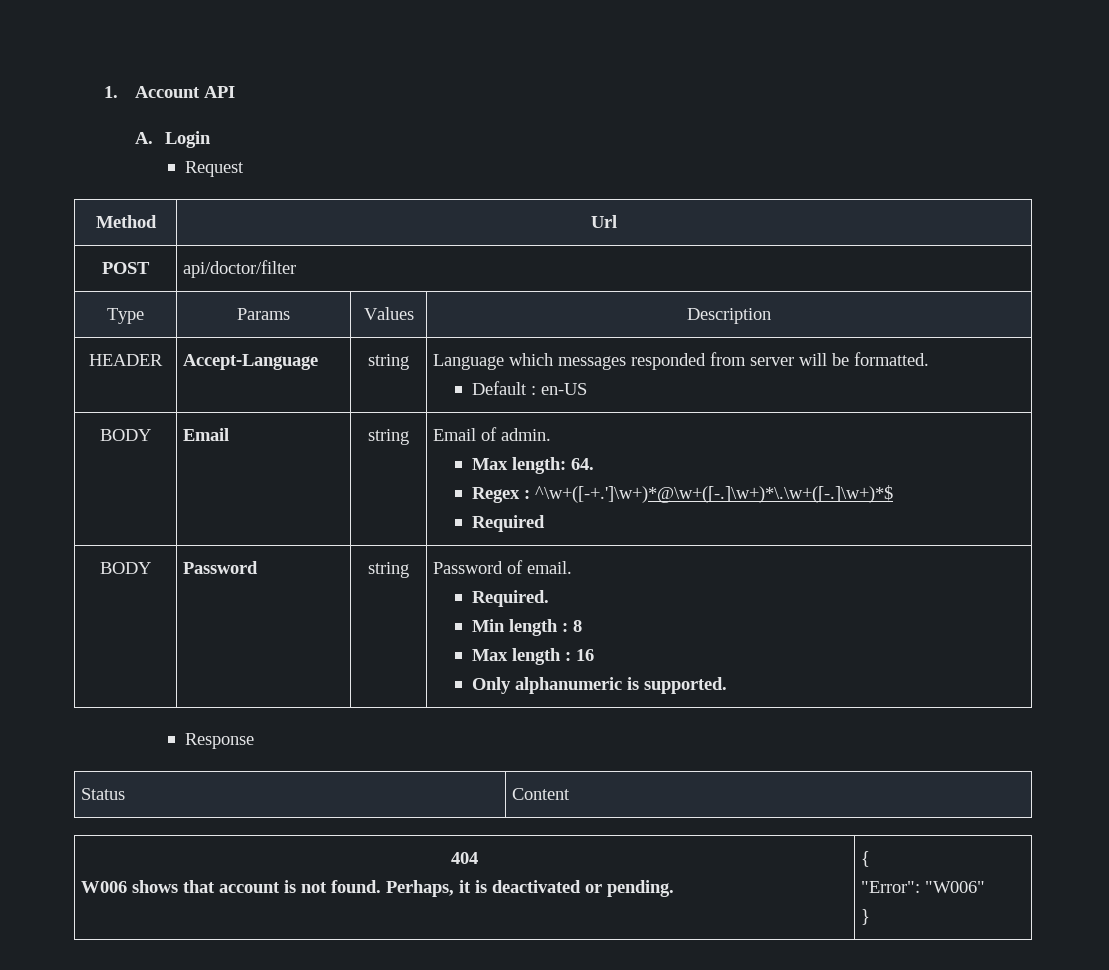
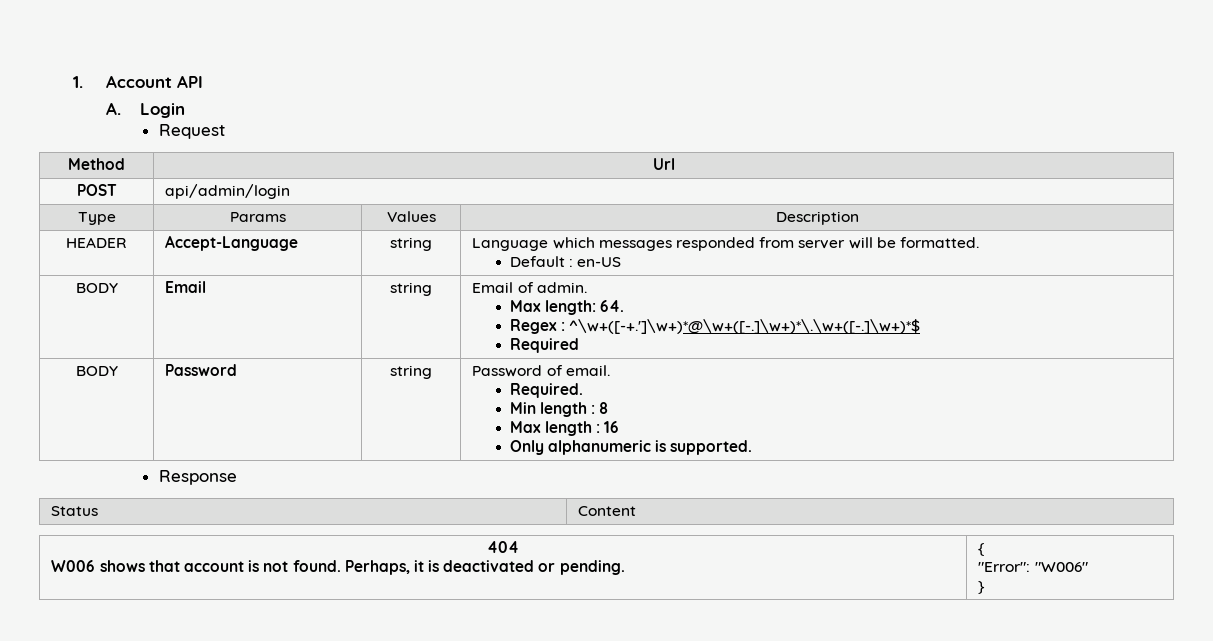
[183,260,297,278] api/doctor/filter -> [165,184,291,199] api/admin/login

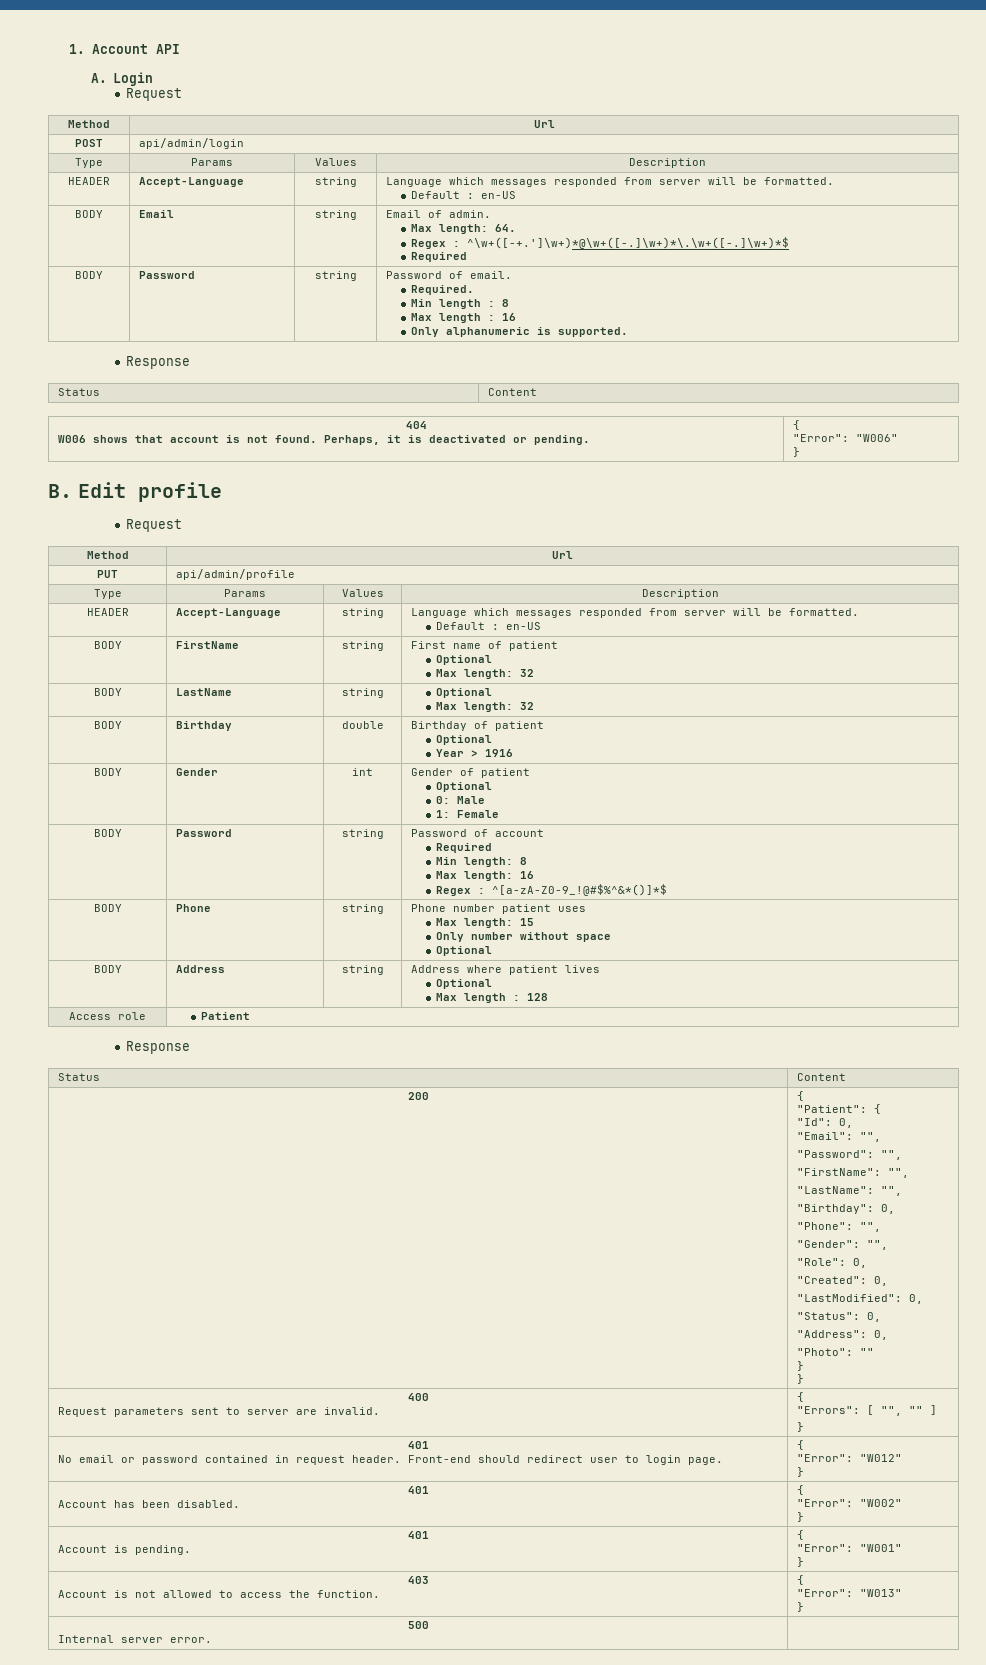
(986, 587) none -> [48,482,223,502] [126,519,183,532] [86,551,129,559] [552,551,573,559] [97,570,118,578] [175,569,295,580] [93,589,122,599] [224,589,266,597] [341,589,384,597] [641,589,719,599] [86,608,129,616] [175,608,281,618] [341,608,384,618] [410,608,859,618] [435,622,541,630] [93,641,122,649] [175,641,239,649] [341,641,384,651] [410,641,558,651] [435,655,492,665] [435,669,534,679] [93,688,122,696] [175,688,232,696] [341,688,384,698] [435,688,492,698] [435,702,534,712] [93,721,122,729] [175,721,232,731] [341,721,384,729] [410,721,544,731] [435,735,492,745] [435,749,513,757] [93,768,122,776] [175,768,218,776] [352,768,373,776] [410,768,530,778] [435,782,492,792] [435,796,485,804] [435,810,499,818] [93,829,122,837] [175,829,232,837] [341,829,384,839] [410,829,544,837] [435,843,492,853] [435,857,527,867] [435,871,534,881] [435,884,667,896] [93,904,122,912] [175,904,211,912] [341,904,384,914] [410,904,586,914] [435,918,534,928] [435,932,611,942] [435,946,492,956] [93,965,122,973] [175,965,225,973] [341,965,384,975] [410,965,600,975] [435,979,492,989] [435,993,548,1003] [69,1012,146,1020] [200,1012,250,1020] [126,1041,191,1054] [57,1073,100,1081] [796,1073,846,1081] [407,1092,429,1100] [796,1091,804,1101] [796,1104,881,1114] [796,1118,853,1128] [796,1132,881,1142] [796,1150,902,1160] [796,1168,909,1178] [796,1186,902,1196] [796,1204,895,1214] [796,1222,881,1232] [796,1240,888,1250] [796,1258,867,1268] [796,1276,888,1286] [796,1294,923,1304] [796,1312,881,1322] [796,1330,888,1340] [796,1348,874,1356] [796,1361,804,1371] [796,1374,804,1384] [407,1393,429,1401] [57,1407,380,1417] [796,1392,804,1402] [796,1405,937,1416] [796,1422,804,1432] [407,1441,429,1449] [57,1455,723,1465] [796,1440,804,1450] [796,1454,902,1462] [796,1467,804,1477] [407,1486,429,1494] [57,1500,240,1508] [796,1485,804,1495] [796,1499,902,1507] [796,1512,804,1522] [407,1531,429,1539] [57,1545,191,1555] [796,1530,804,1540] [796,1544,902,1552] [796,1557,804,1567] [407,1576,429,1584] [57,1590,380,1598] [796,1575,804,1585] [796,1589,902,1597] [796,1602,804,1612] [407,1621,429,1629] [57,1635,212,1643] // B. Edit profile // Request // Method | Url // PUT | api/admin/profile // Type | Params | Values | Description // HEADER | Accept-Language | string | Language which messages responded from server will be formatted. // Default : en-US // BODY | FirstName | string | First name of patient // Optional // Max length: 32 // BODY | LastName | string | Optional // Max length: 32 // BODY | Birthday | double | Birthday of patient // Optional // Year > 1916 // BODY | Gender | int | Gender of patient // Optional // 0: Male // 1: Female // BODY | Password | string | Password of account // Required // Min length: 8 // Max length: 16 // Regex : ^[a-zA-Z0-9_!@#$%^&*()]*$ // BODY | Phone | string | Phone number patient uses // Max length: 15 // Only number without space // Optional // BODY | Address | string | Address where patient lives // Optional // Max length : 128 // Access role | Patient // Response // Status | Content // 200 | { // "Patient": { // "Id": 0, // "Email": "", // "Password": "", // "FirstName": "", // "LastName": "", // "Birthday": 0, // "Phone": "", // "Gender": "", // "Role": 0, // "Created": 0, // "LastModified": 0, // "Status": 0, // "Address": 0, // "Photo": "" // } // } // 400 // Request parameters sent to server are invalid. | { // "Errors": [ "", "" ] // } // 401 // No email or password contained in request header. Front-end should redirect user to login page. | { // "Error": "W012" // } // 401 // Account has been disabled. | { // "Error": "W002" // } // 401 // Account is pending. | { // "Error": "W001" // } // 403 // Account is not allowed to access the function. | { // "Error": "W013" // } // 500 // Internal server error. |

